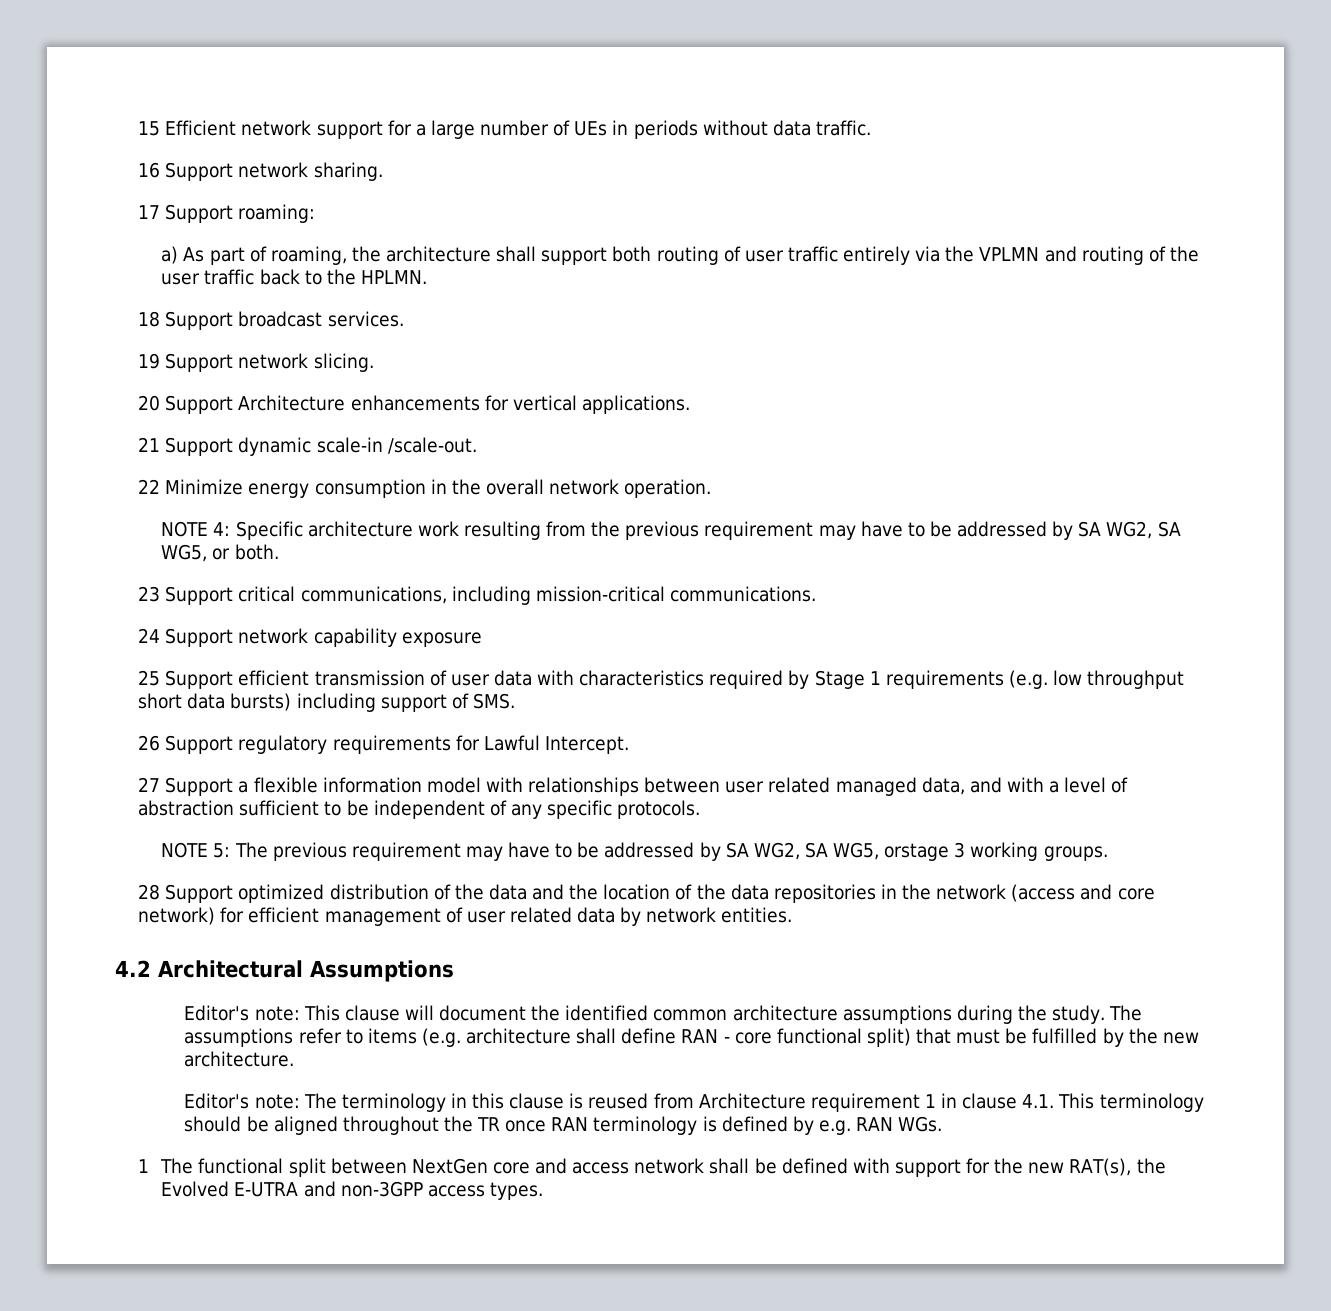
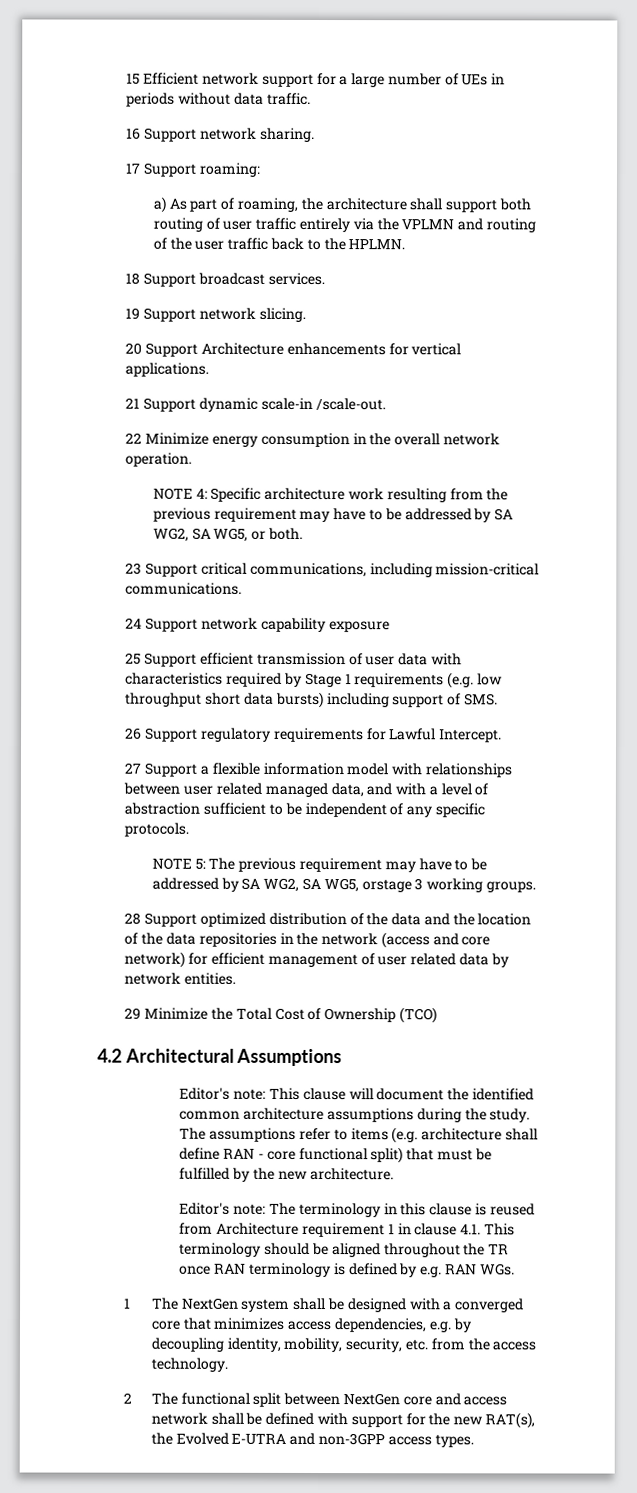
(793, 915) none -> [124,1007,437,1024] // 29 Minimize the Total Cost of Ownership (TCO)
(194, 1166) none -> [181,1297,525,1313] [150,1317,472,1333] [150,1337,537,1353] [150,1357,228,1372] [123,1392,178,1405] NextGen system shall be designed with a converged core that minimizes access dependencies, e.g. by decoupling identity, mobility, security, etc. from the access technology. // 2 The

